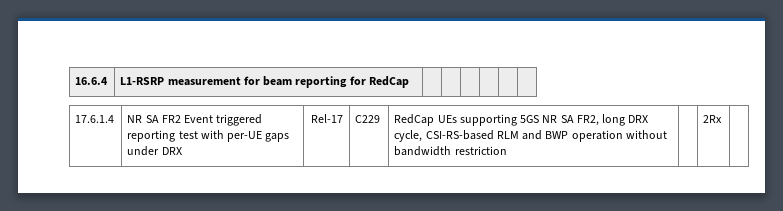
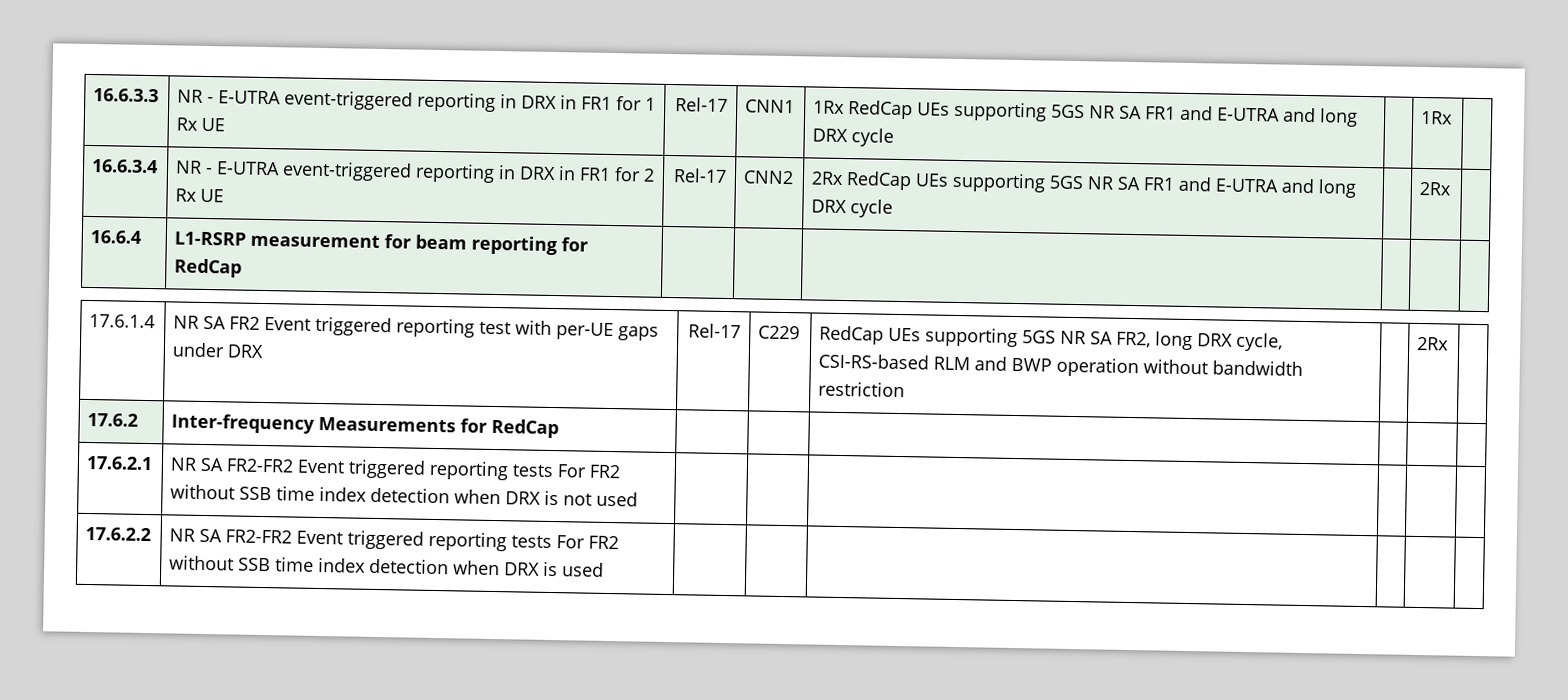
(75, 81) none -> [93,88,160,103] [177,89,657,112] [176,117,226,132] [674,97,728,112] [745,99,796,114] [813,100,1359,127] [812,128,895,147] [1421,110,1454,125] [91,159,159,174] [175,160,656,183] [175,188,225,203] [672,168,727,183] [743,170,795,185] [811,171,1358,198] [811,199,894,218] [1419,181,1452,196] 16.6.3.3 | NR - E-UTRA event-triggered reporting in DRX in FR1 for 1 Rx UE | Rel-17 | CNN1 | 1Rx RedCap UEs supporting 5GS NR SA FR1 and E-UTRA and long DRX cycle | | 1Rx | // 16.6.3.4 | NR - E-UTRA event-triggered reporting in DRX in FR1 for 2 Rx UE | Rel-17 | CNN2 | 2Rx RedCap UEs supporting 5GS NR SA FR1 and E-UTRA and long DRX cycle | | 2Rx | //
(723, 119) none -> [87,412,139,427] [171,413,560,439] [86,455,154,471] [170,457,621,481] [170,484,639,507] [85,526,152,542] [169,528,620,552] [169,555,605,577] // 17.6.2 | Inter-frequency Measurements for RedCap | | | | | | // 17.6.2.1 | NR SA FR2-FR2 Event triggered reporting tests For FR2 without SSB time index detection when DRX is not used | | | | | | // 17.6.2.2 | NR SA FR2-FR2 Event triggered reporting tests For FR2 without SSB time index detection when DRX is used | | | | | |

